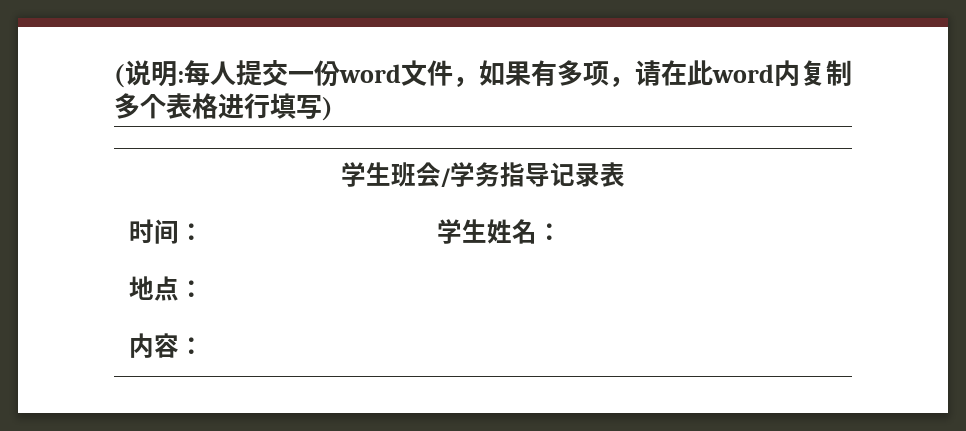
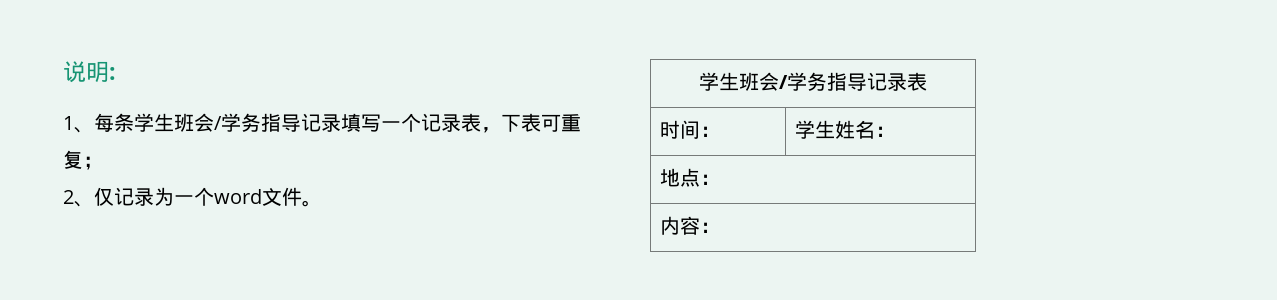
[114,64,125,88] ( -> (63, 72) none
[184,60,852,87] [114,93,333,121] 每人提交一份word文件，如果有多项，请在此word内复制多个表格进行填写) -> [63,113,581,133] [63,150,103,170] [63,187,322,207] // 1、每条学生班会/学务指导记录填写一个记录表，下表可重复； // 2、仅记录为一个word文件。

